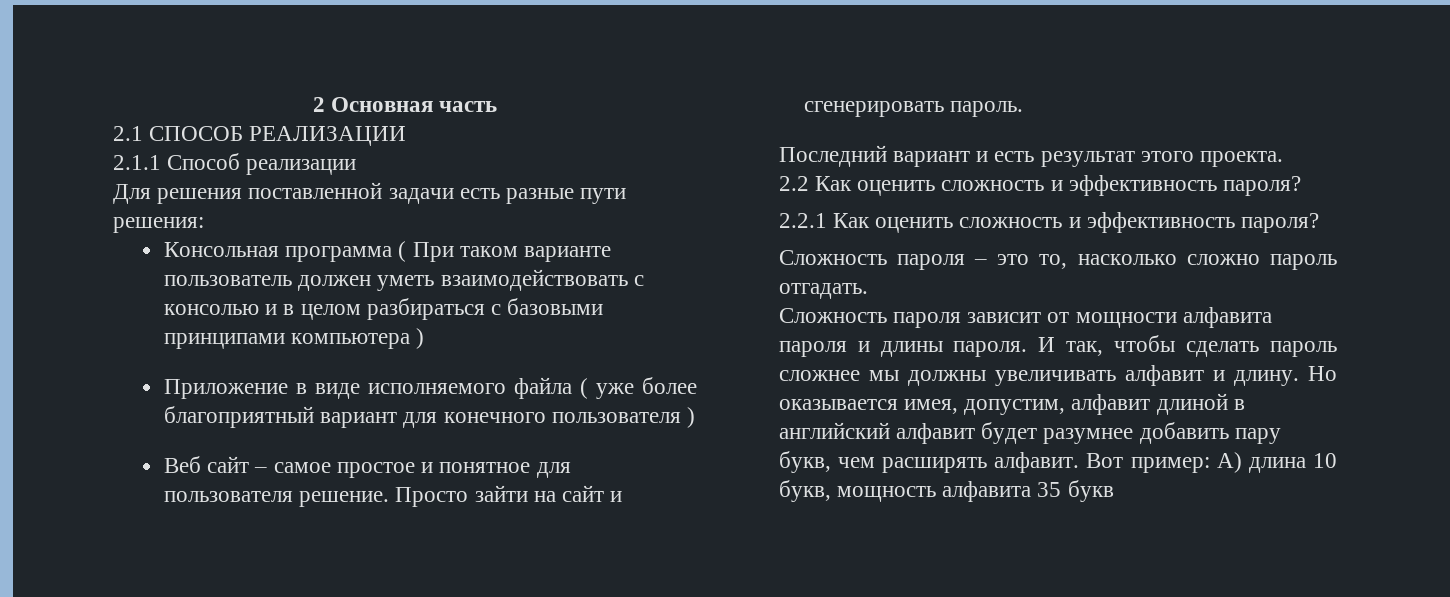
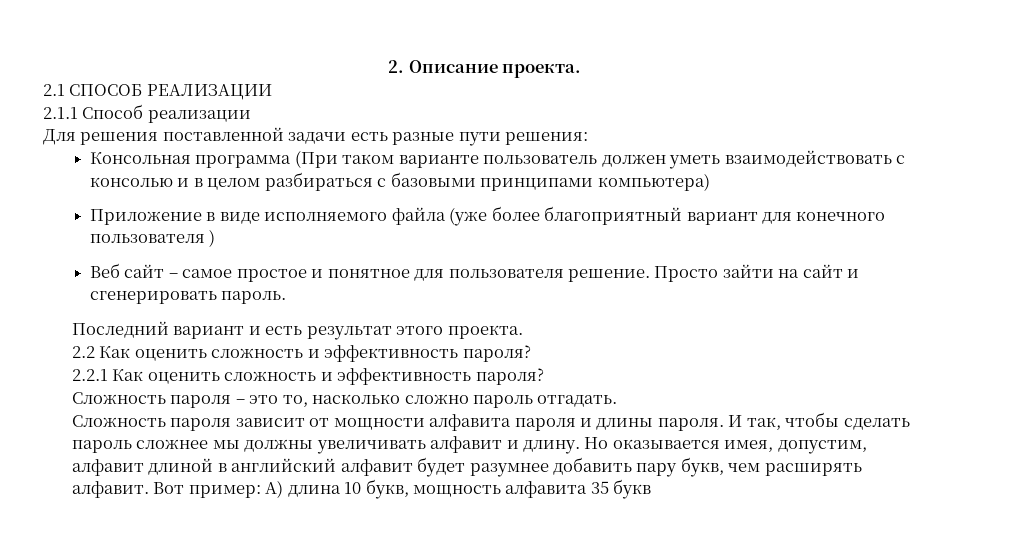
[312,97,498,112] 2 Основная часть -> [388,60,581,78] 2. Описание проекта.
[398,241,454,262] ( При -> [294,150,338,168] (При
[291,328,425,349] компьютера ) -> [597,173,710,191] компьютера)
[580,378,635,399] ( уже -> [449,207,488,226] (уже

